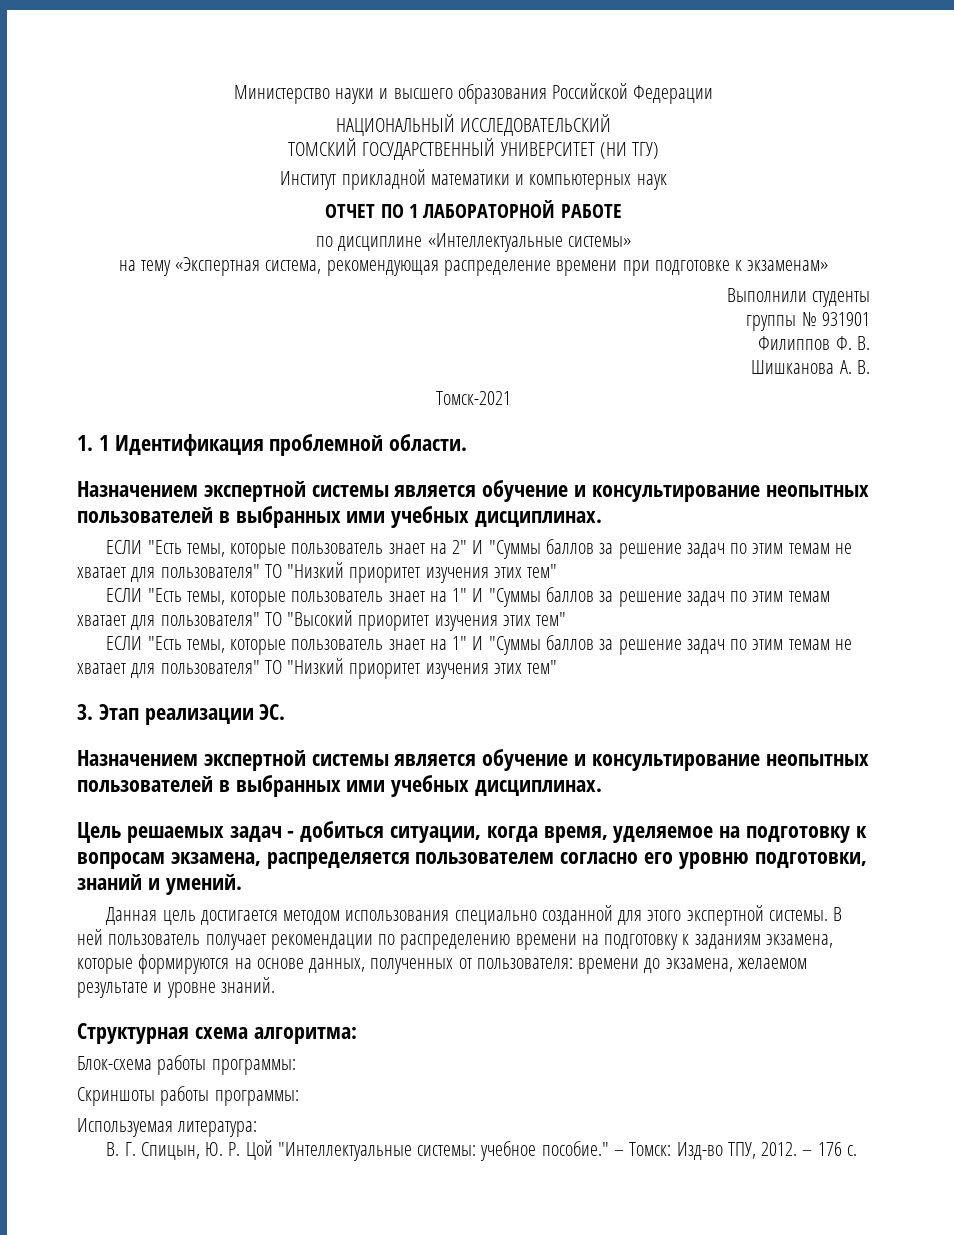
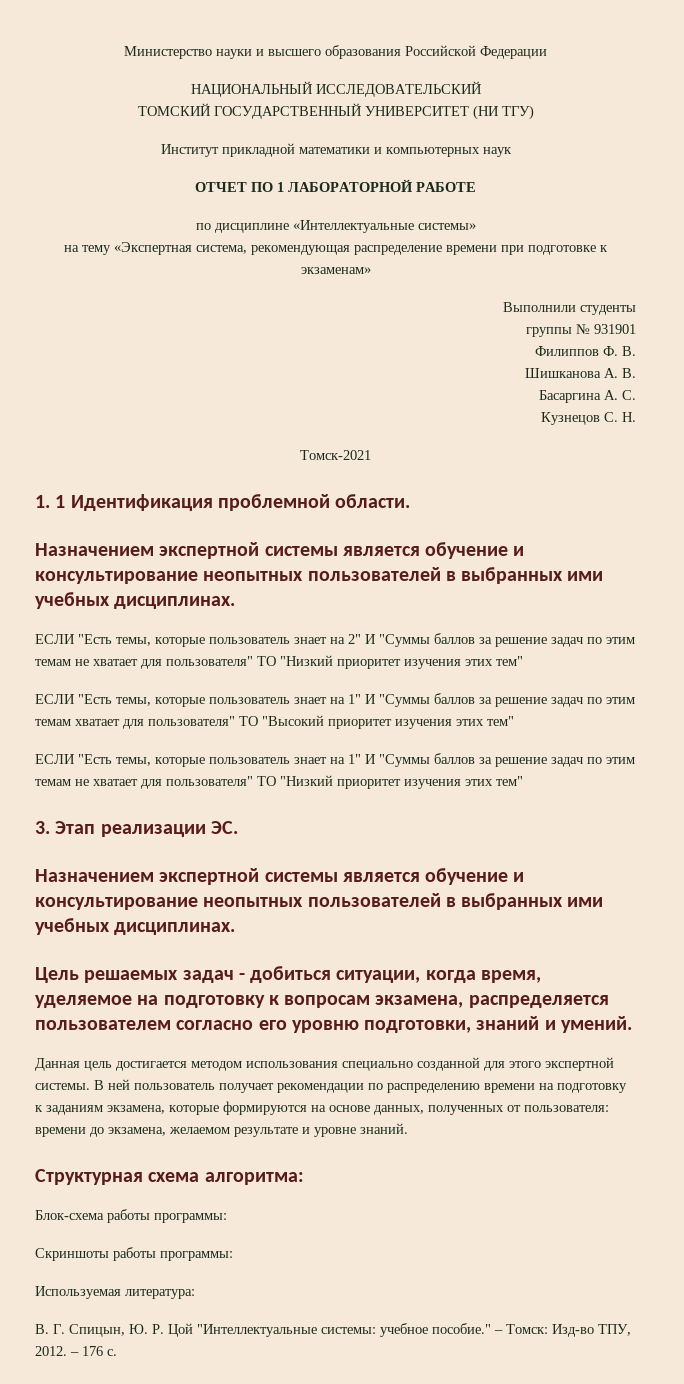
(870, 367) none -> [539,390,636,403] [541,412,636,425] // Басаргина А. С. // Кузнецов С. Н.

